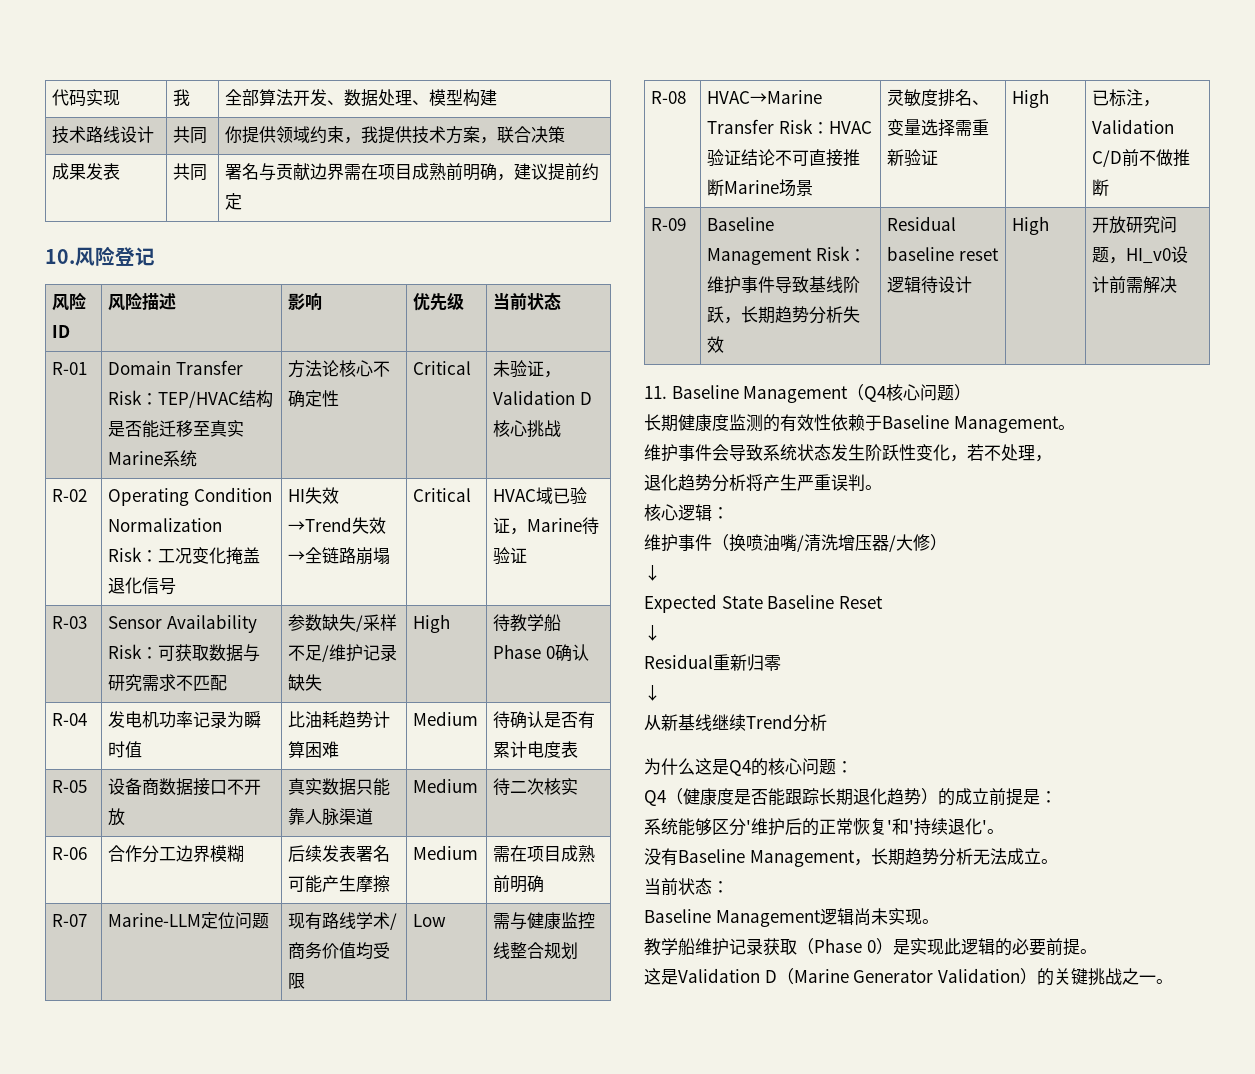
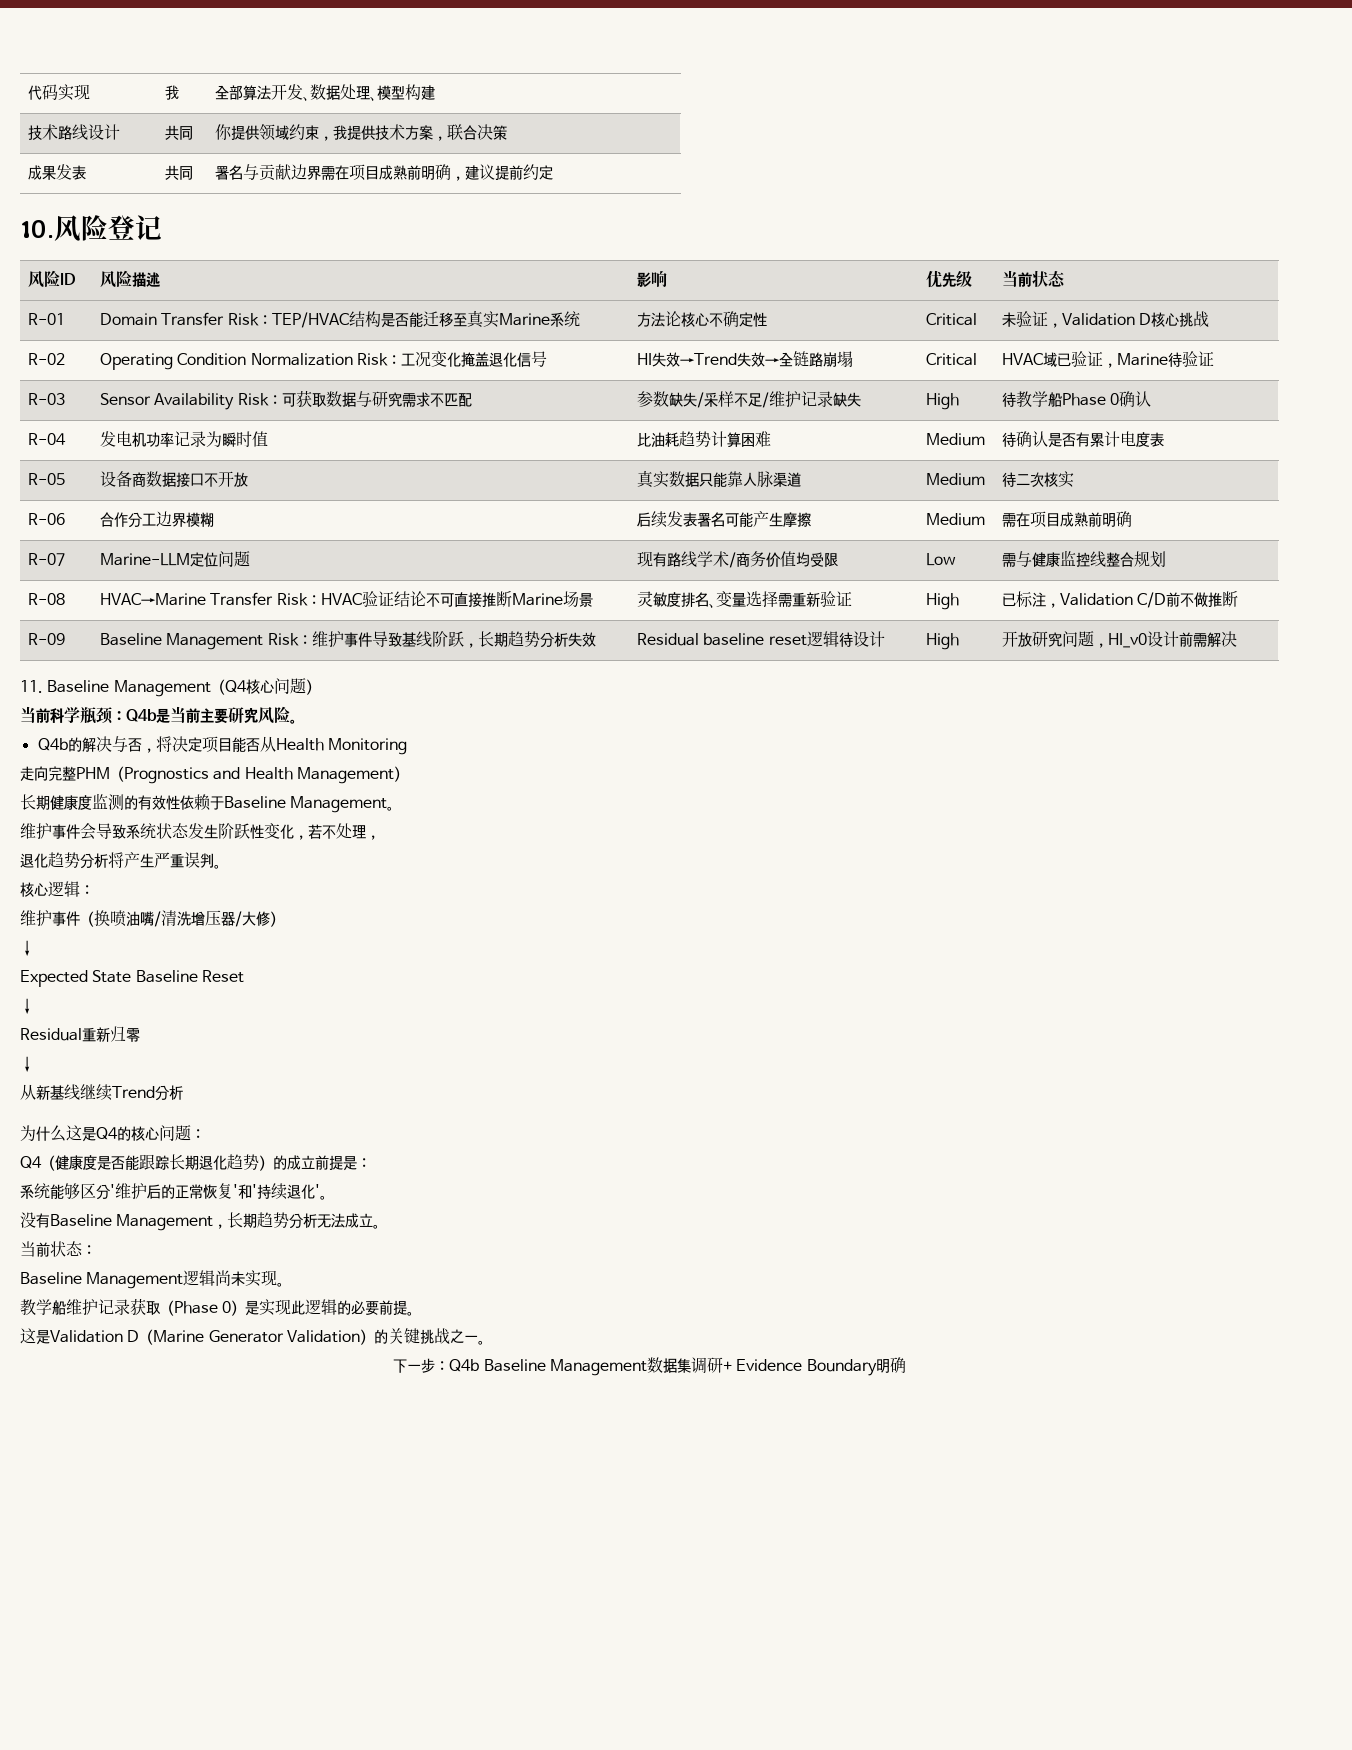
(972, 392) none -> [20,706,297,724] [37,736,407,755] [20,766,408,784] // 当前科学瓶颈：Q4b是当前主要研究风险。 // Q4b的解决与否，将决定项目能否从Health Monitoring // 走向完整PHM（Prognostics and Health Management）
(1173, 981) none -> [393,1357,906,1376] // 下一步：Q4b Baseline Management数据集调研+ Evidence Boundary明确

